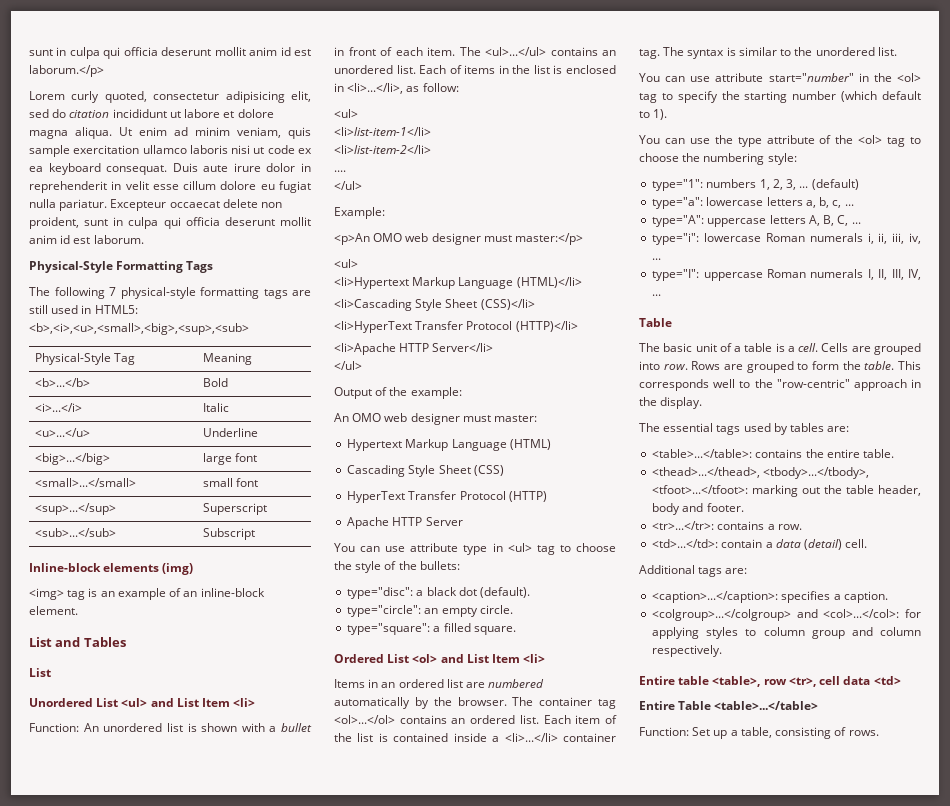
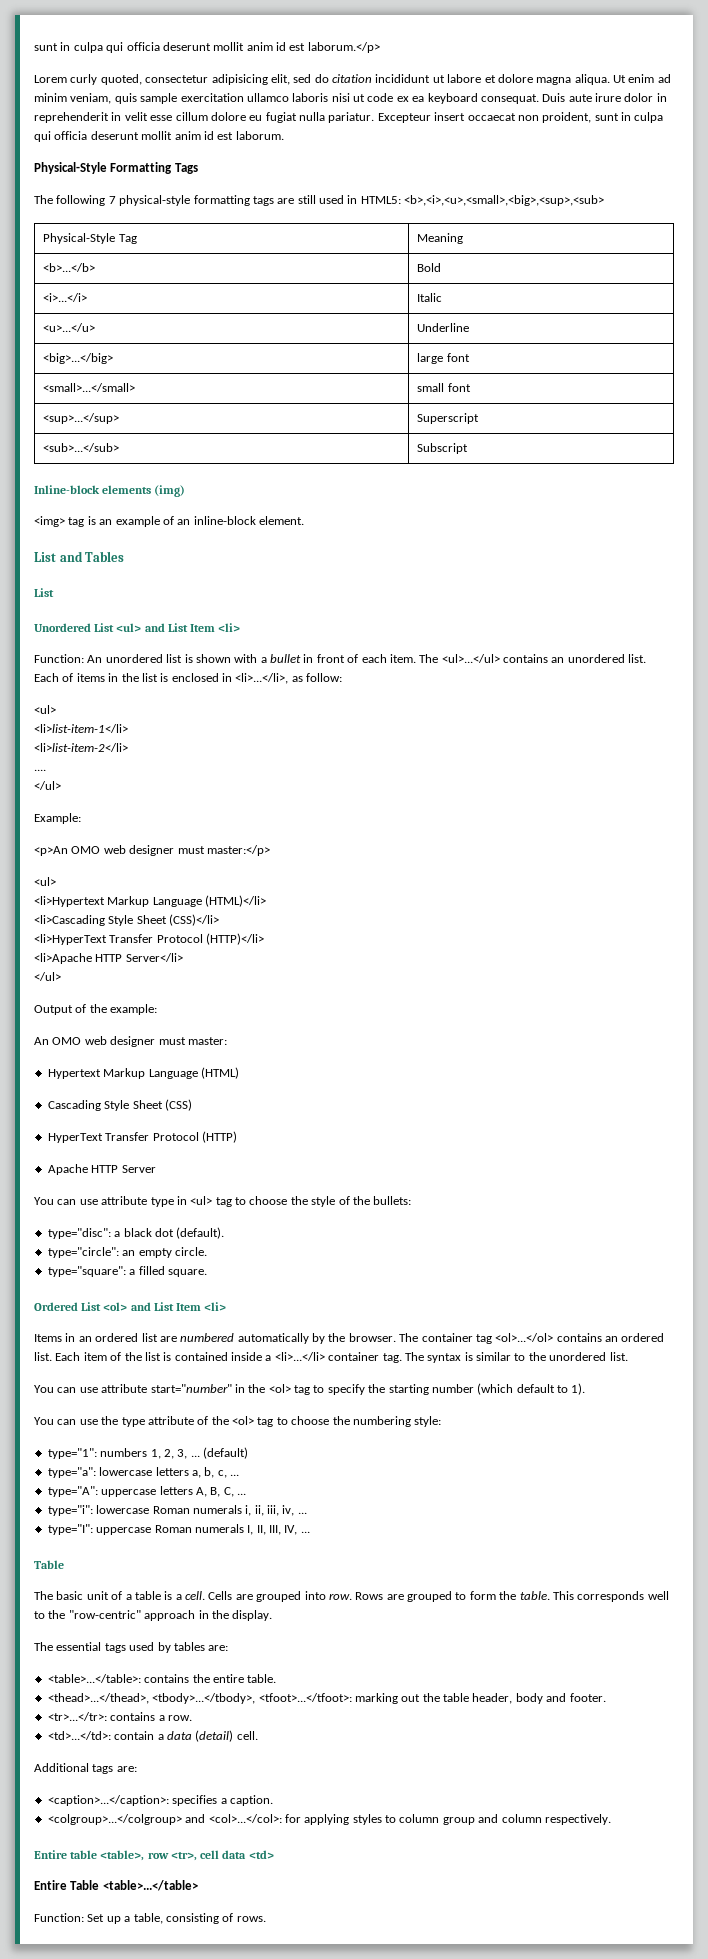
[169,199,258,208] occaecat delete -> [434,112,516,121] insert occaecat

